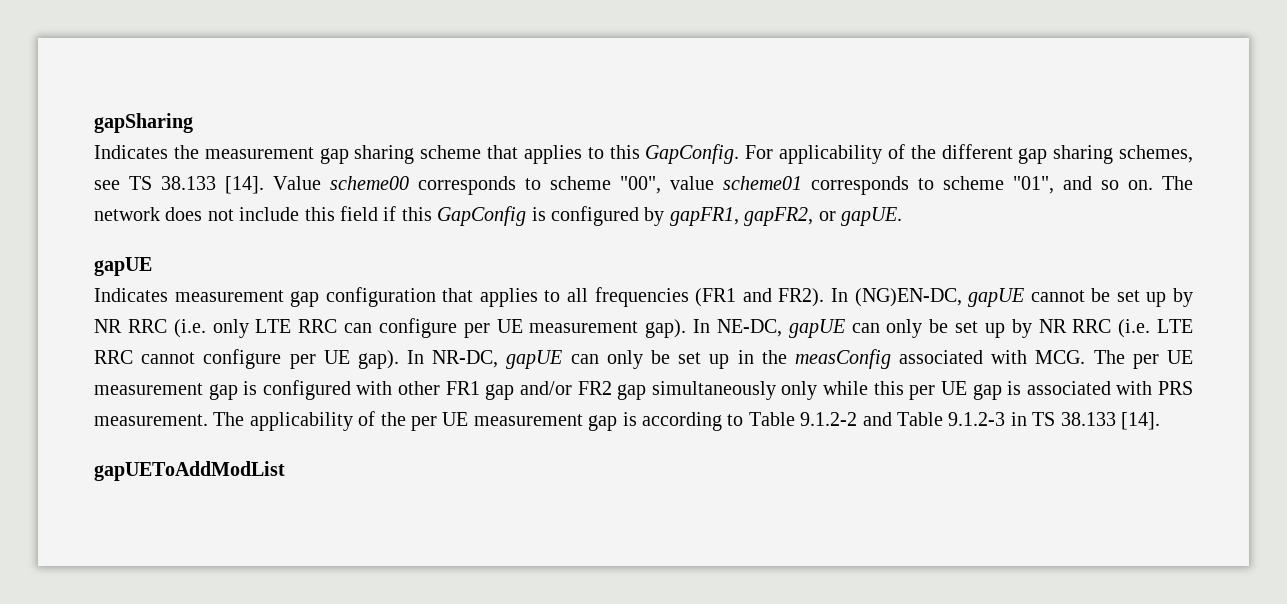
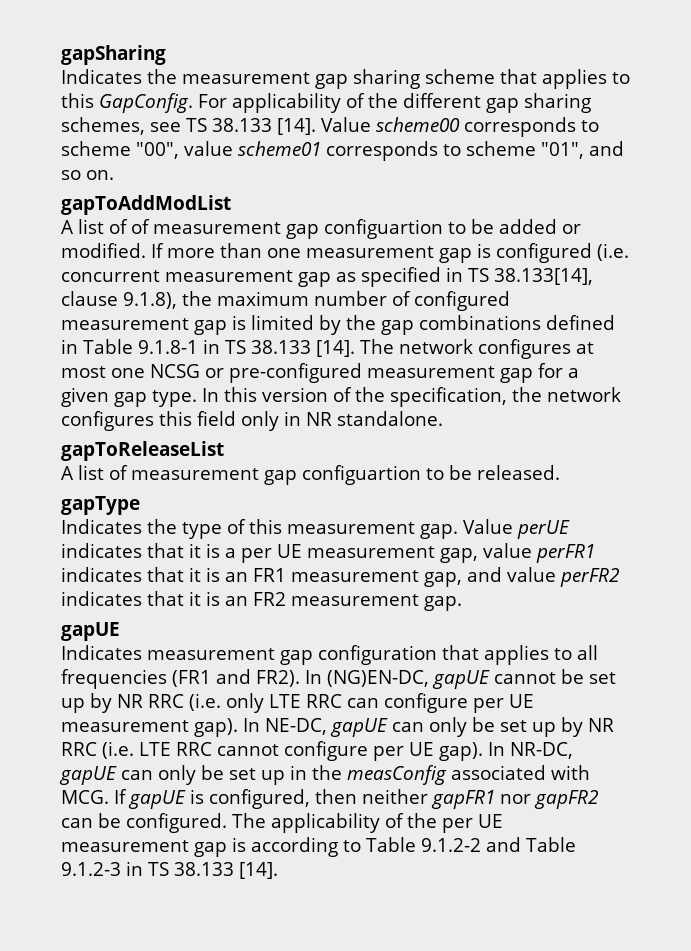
[1162,176,1193,190] [94,206,902,226] The network does not include this field if this GapConfig is configured by gapFR1, gapFR2, or gapUE. -> [61,195,231,215] [61,219,581,239] [61,243,629,263] [61,267,593,287] [61,291,510,311] [61,315,615,335] [61,339,594,359] [61,363,579,383] [61,387,621,407] [61,411,443,431] [61,441,224,461] [61,465,560,485] [61,496,140,515] [61,519,570,539] [61,543,595,563] [61,567,620,587] [61,591,462,611] // gapToAddModList // A list of of measurement gap configuartion to be added or modified. If more than one measurement gap is configured (i.e. concurrent measurement gap as specified in TS 38.133[14], clause 9.1.8), the maximum number of configured measurement gap is limited by the gap combinations defined in Table 9.1.8-1 in TS 38.133 [14]. The network configures at most one NCSG or pre-configured measurement gap for a given gap type. In this version of the specification, the network configures this field only in NR standalone. // gapToReleaseList // A list of measurement gap configuartion to be released. // gapType // Indicates the type of this measurement gap. Value perUE indicates that it is a per UE measurement gap, value perFR1 indicates that it is an FR1 measurement gap, and value perFR2 indicates that it is an FR2 measurement gap.
[1093,350,1193,369] [94,380,1193,400] [94,414,208,426] The per UE measurement gap is configured with other FR1 gap and/or FR2 gap simultaneously only while this per UE gap is associated with PRS measurement. -> [114,789,599,809] [61,813,227,833] If gapUE is configured, then neither gapFR1 nor gapFR2 can be configured.
[94,461,285,481] // gapUEToAddModList -> (278, 870) none

